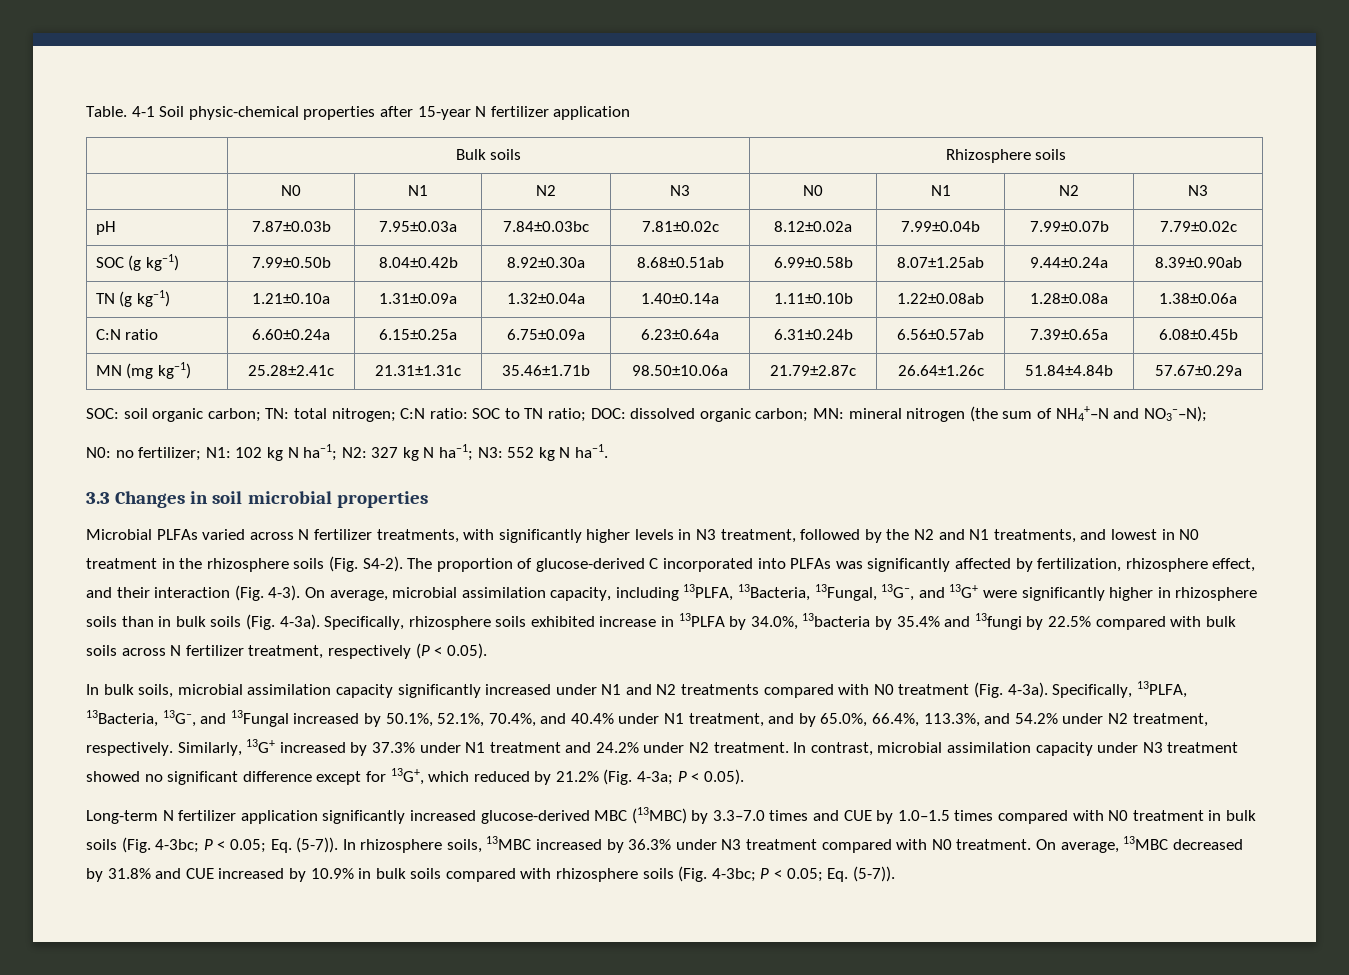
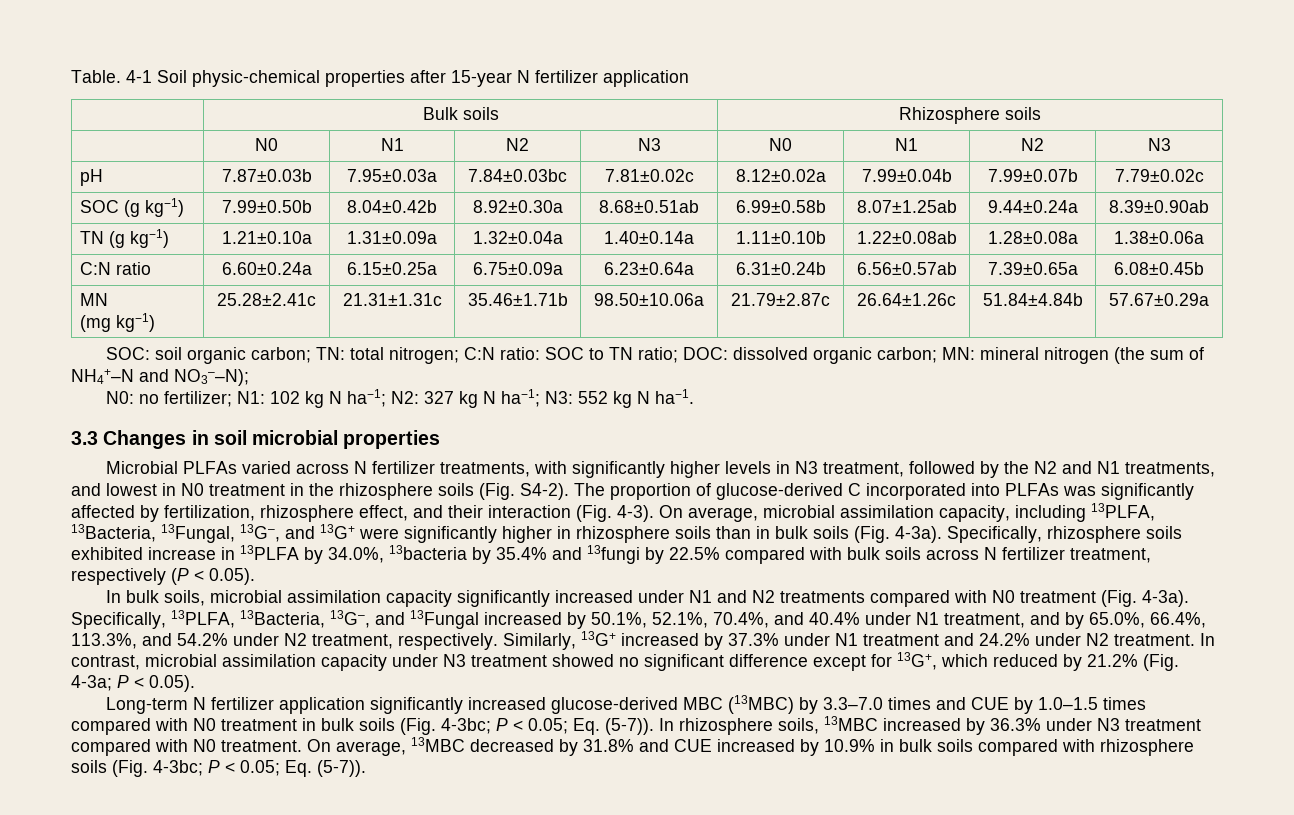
(122, 370) none -> (108, 299) //

